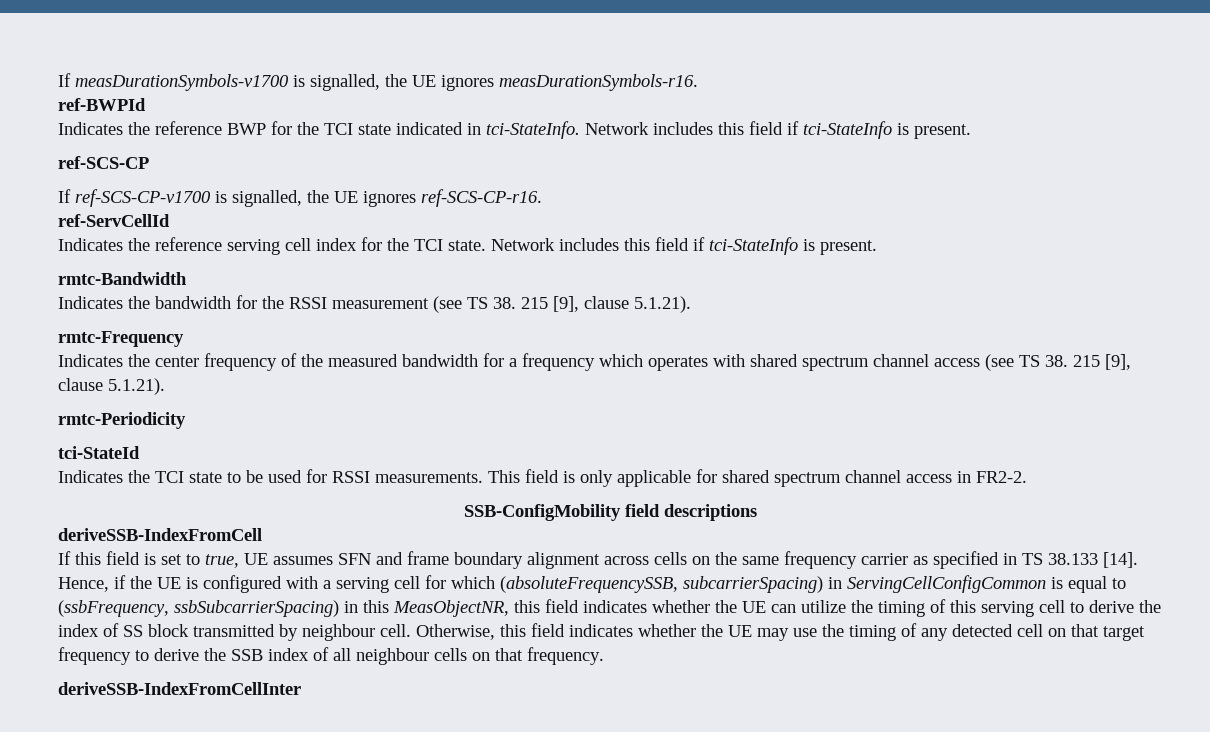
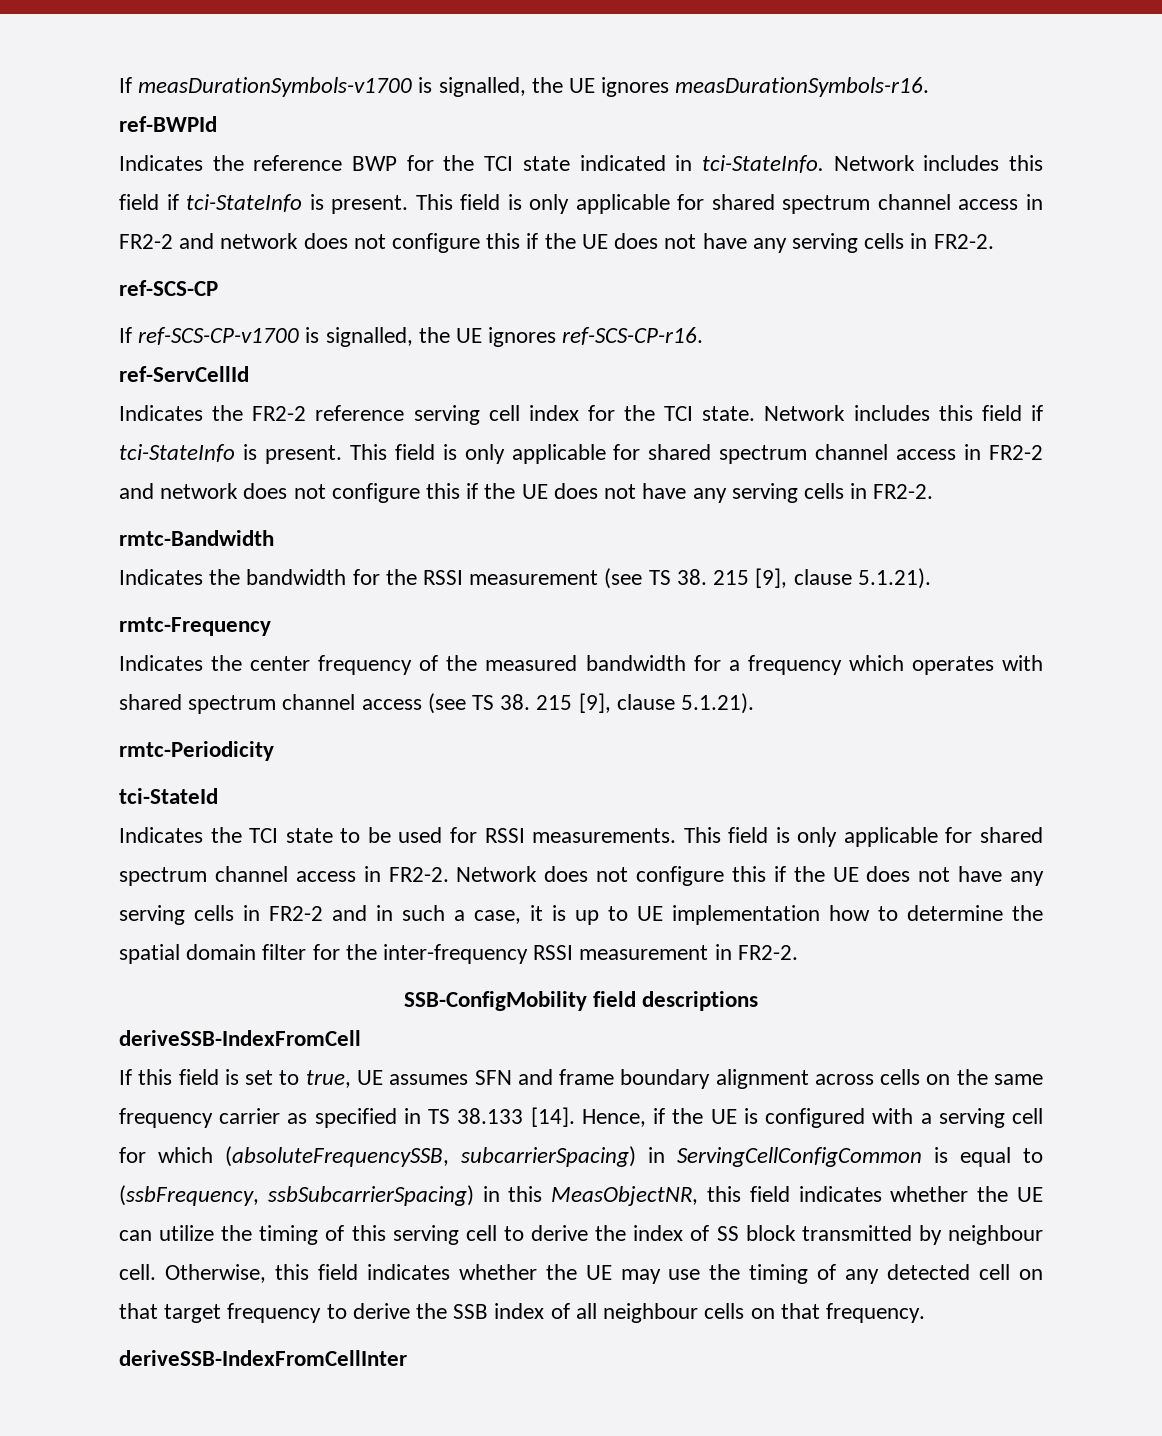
(971, 131) none -> [415,194,1043,214] [119,233,994,253] This field is only applicable for shared spectrum channel access in FR2-2 and network does not configure this if the UE does not have any serving cells in FR2-2.
(150, 244) none -> [252,406,307,421] FR2-2
(877, 247) none -> [349,444,1044,464] [119,483,934,503] This field is only applicable for shared spectrum channel access in FR2-2 and network does not configure this if the UE does not have any serving cells in FR2-2.
(1027, 477) none -> [456,866,1044,886] [119,905,1043,925] [119,944,798,964] Network does not configure this if the UE does not have any serving cells in FR2-2 and in such a case, it is up to UE implementation how to determine the spatial domain filter for the inter-frequency RSSI measurement in FR2-2.

